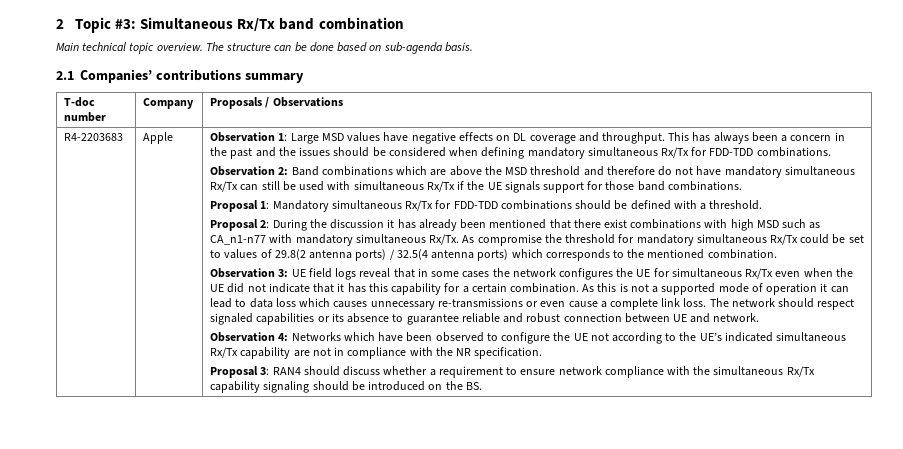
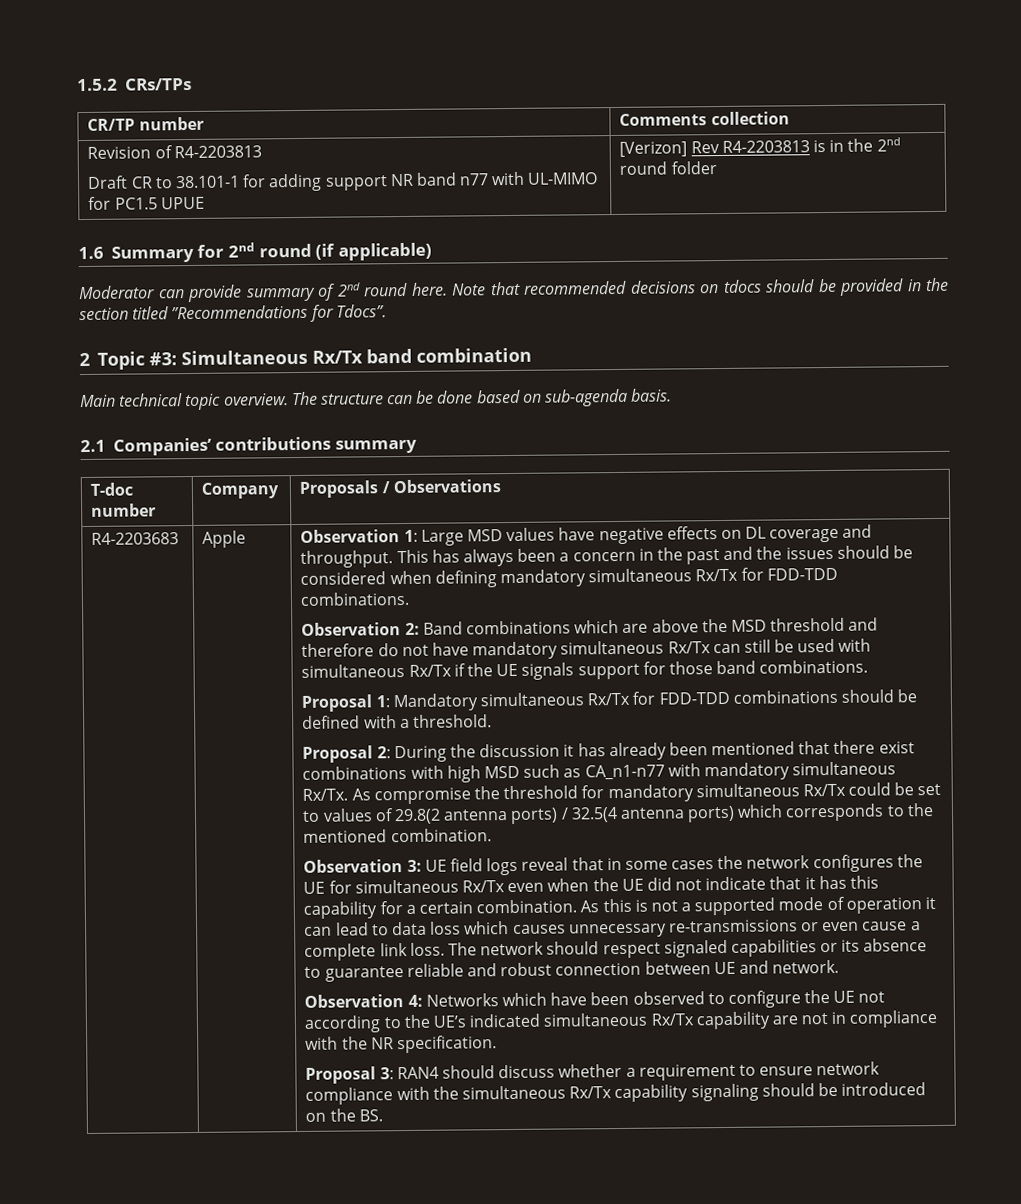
(56, 24) none -> [77,77,192,92] [87,116,204,131] [619,111,790,126] [87,145,262,159] [87,171,599,192] [88,196,205,210] [619,137,901,157] [619,161,717,175] [78,242,432,263] [79,277,949,303] [79,304,387,322] 1.5.2 CRs/TPs // CR/TP number | Comments collection // Revision of R4-2203813 // Draft CR to 38.101-1 for adding support NR band n77 with UL-MIMO for PC1.5 UPUE | [Verizon] Rev R4-2203813 is in the 2nd round folder // 1.6 Summary for 2nd round (if applicable) // Moderator can provide summary of 2nd round here. Note that recommended decisions on tdocs should be provided in the section titled ”Recommendations for Tdocs”. //

